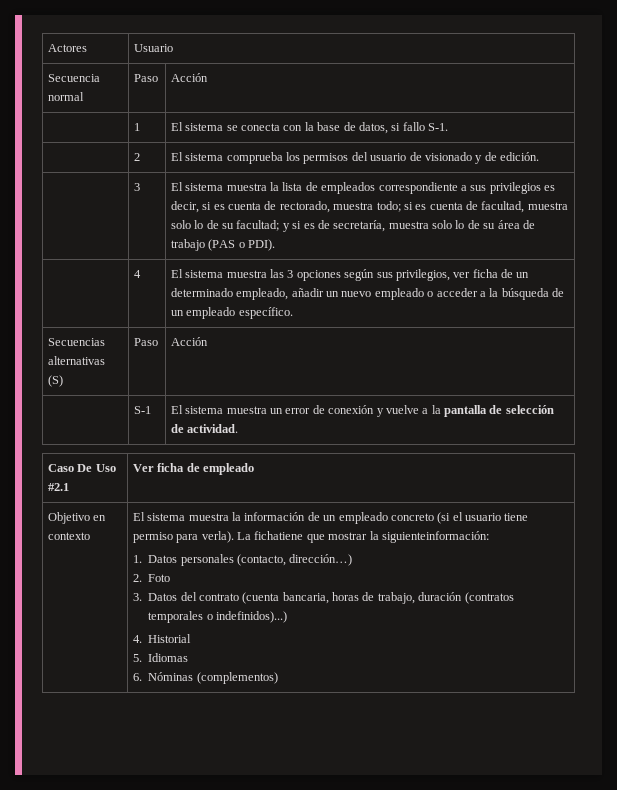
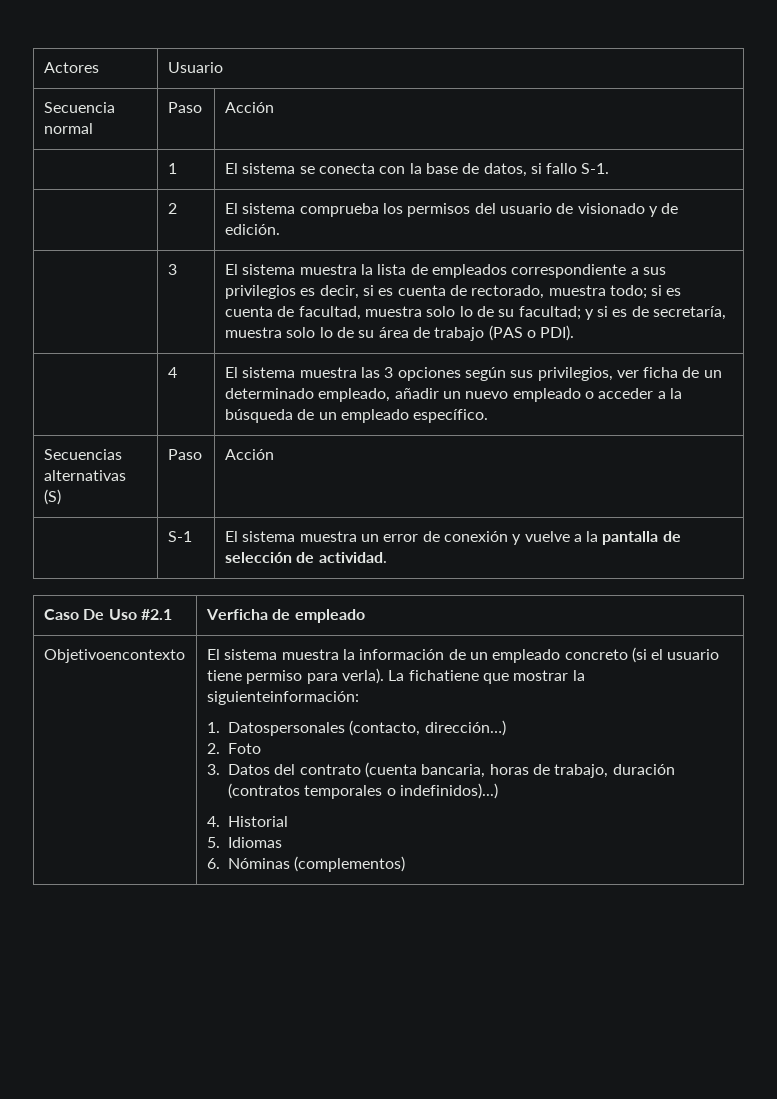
[132,463,185,472] Ver ficha -> [205,609,268,620] Verficha
[47,512,107,524] [47,532,90,540] Objetivo en contexto -> [43,649,185,663] Objetivoencontexto
[148,554,234,566] Datos personales -> [227,722,345,736] Datospersonales

